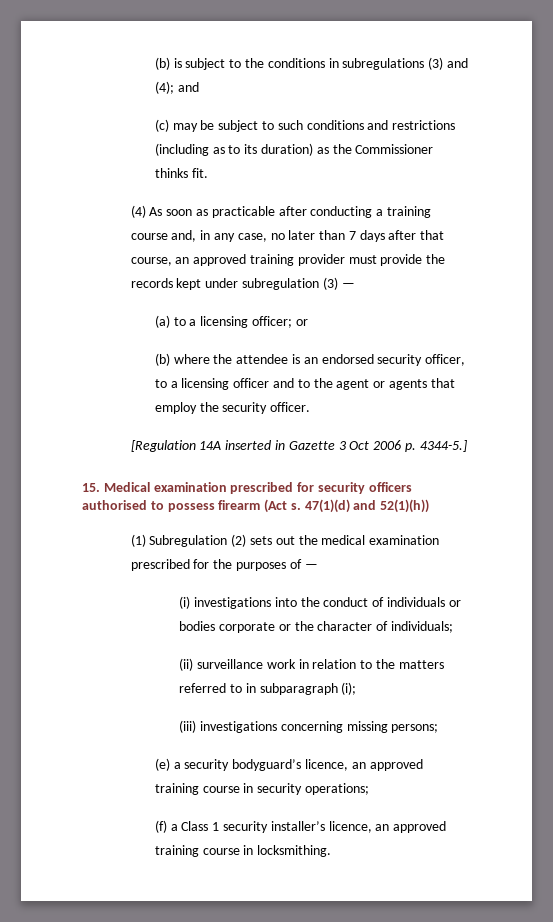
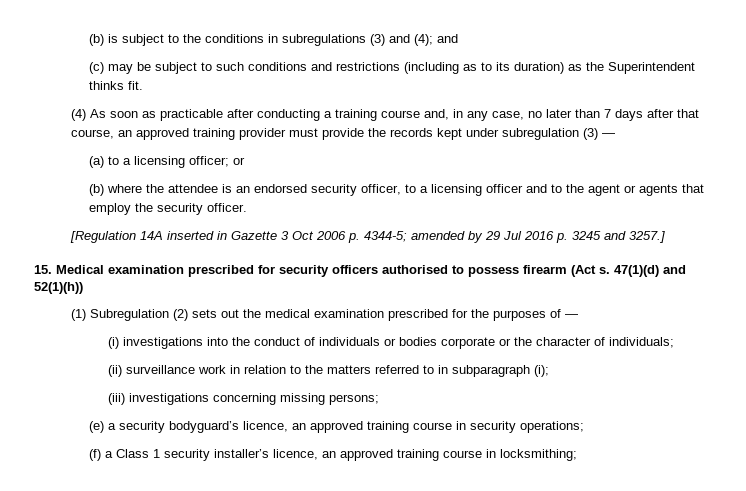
[355,144,434,154] Commissioner -> [608,62,696,74] Superintendent
[419,440,467,452] 4344-5.] -> [363,231,665,243] 4344-5; amended by 29 Jul 2016 p. 3245 and 3257.]
[257,845,332,857] locksmithing. -> [500,449,578,461] locksmithing;

